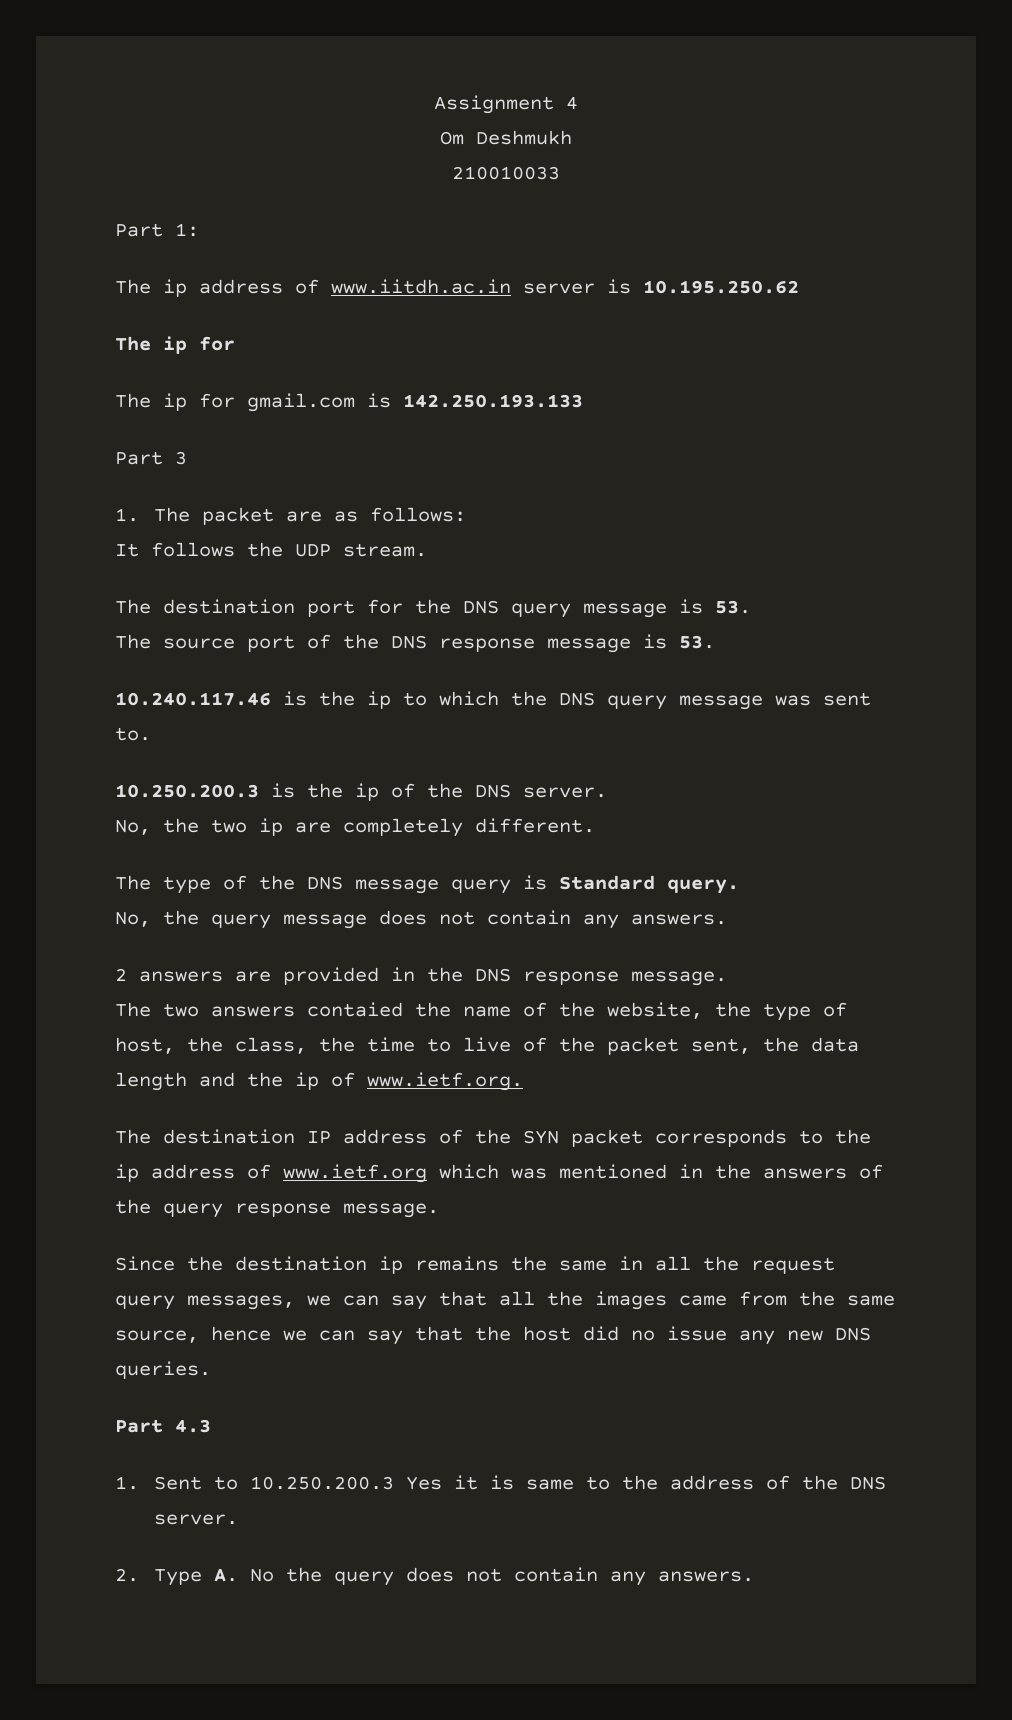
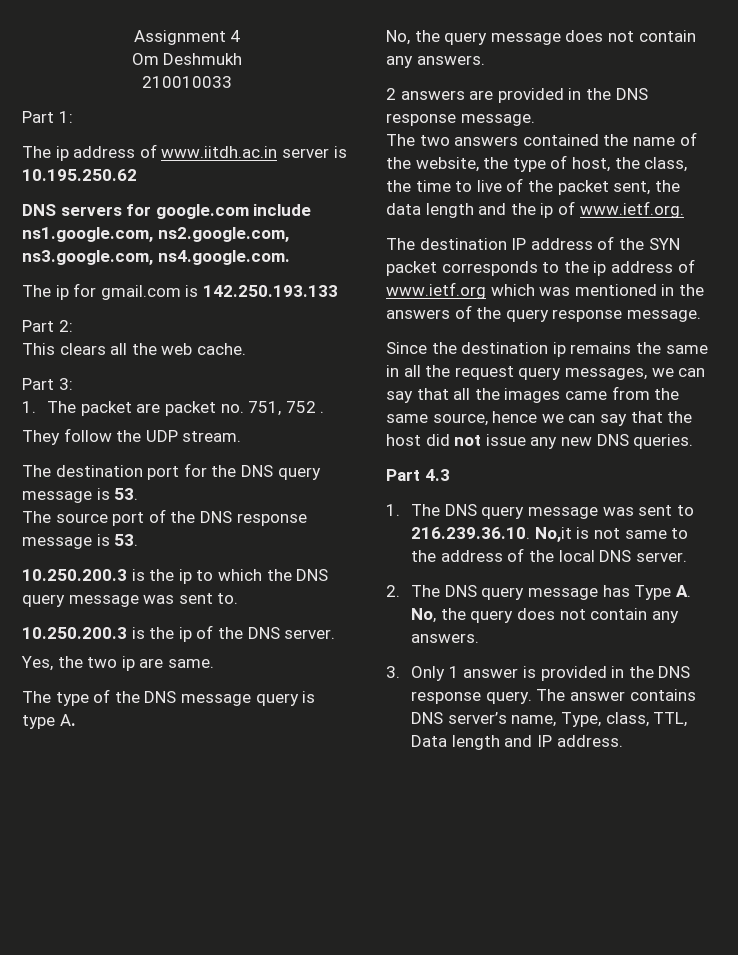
[115,336,235,354] The ip for -> [22,204,312,219] [22,227,289,242] [22,250,290,265] DNS servers for google.com include ns1.google.com, ns2.google.com, ns3.google.com, ns4.google.com.
[175,451,187,465] [115,507,467,525] [115,542,235,557] 3 // 1. The packet are as follows: // It follows -> [58,320,73,332] [22,343,246,355] [22,378,73,390] [22,401,325,416] [22,428,112,445] 2: // This clears all the web cache. // Part 3: // 1. The packet are packet no. 751, 752 . // They follow
[115,692,271,706] 10.240.117.46 -> [22,569,127,581] 10.250.200.3
[115,820,151,835] No, -> [21,656,53,671] Yes,
[343,818,595,837] completely different. -> [167,659,214,668] same.
[559,875,739,894] Standard query. -> [22,714,76,729] type A.
[307,1002,403,1017] contaied -> [522,134,599,146] contained
[631,1330,655,1341] no -> [454,435,482,446] not
[154,1475,515,1490] Sent to 10.250.200.3 Yes it is -> [411,504,694,519] [411,527,621,542] The DNS query message was sent to 216.239.36.10. No,it is not
(839, 1482) none -> [558,550,595,562] local
(139, 1575) none -> [411,585,630,600] The DNS query message has
[250,1569,275,1582] No -> [411,608,437,623] No,
(755, 1576) none -> [386,666,691,681] [411,689,696,704] [411,712,688,727] [411,735,623,750] // 3. Only 1 answer is provided in the DNS response query. The answer contains DNS server’s name, Type, class, TTL, Data length and IP address.

